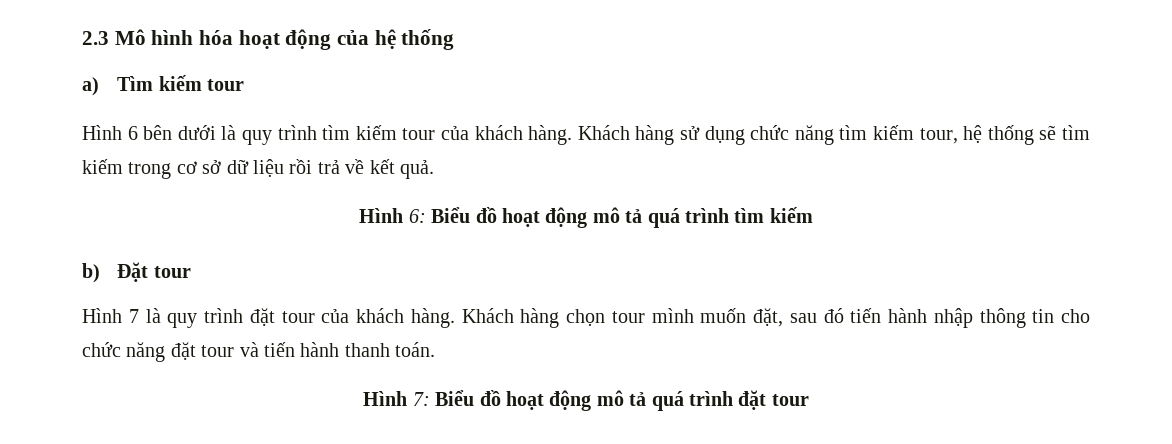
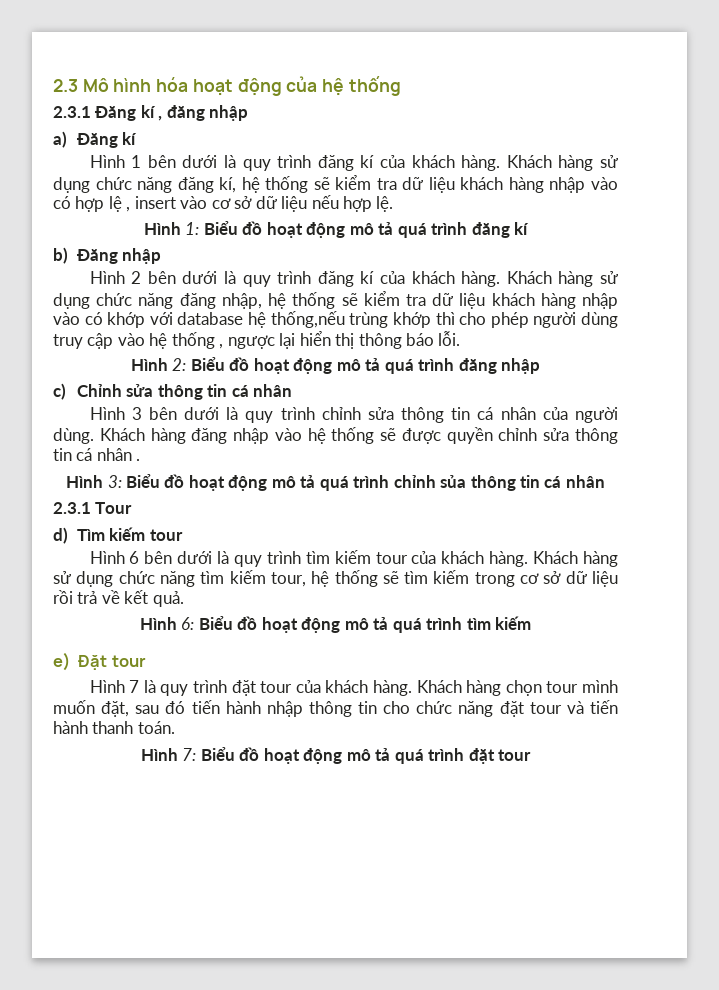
[82,77,99,96] a) -> [53,105,249,121] [53,131,138,148] [89,155,618,171] [53,175,619,193] [53,195,394,212] [143,221,530,238] [53,247,162,264] [89,271,618,287] [53,291,619,309] [53,311,619,328] [53,331,461,349] [130,357,541,374] [53,383,293,400] [89,407,618,423] [53,427,618,444] [53,448,141,461] [66,474,605,491] [53,502,133,514] [53,527,68,544] 2.3.1 Đăng kí , đăng nhập // a) Đăng kí // Hình 1 bên dưới là quy trình đăng kí của khách hàng. Khách hàng sử dụng chức năng đăng kí, hệ thống sẽ kiểm tra dữ liệu khách hàng nhập vào có hợp lệ , insert vào cơ sở dữ liệu nếu hợp lệ. // Hình 1: Biểu đồ hoạt động mô tả quá trình đăng kí // b) Đăng nhập // Hình 2 bên dưới là quy trình đăng kí của khách hàng. Khách hàng sử dụng chức năng đăng nhập, hệ thống sẽ kiểm tra dữ liệu khách hàng nhập vào có khớp với database hệ thống,nếu trùng khớp thì cho phép người dùng truy cập vào hệ thống , ngược lại hiển thị thông báo lỗi. // Hình 2: Biểu đồ hoạt động mô tả quá trình đăng nhập // c) Chỉnh sửa thông tin cá nhân // Hình 3 bên dưới là quy trình chỉnh sửa thông tin cá nhân của người dùng. Khách hàng đăng nhập vào hệ thống sẽ được quyền chỉnh sửa thông tin cá nhân . // Hình 3: Biểu đồ hoạt động mô tả quá trình chỉnh sủa thông tin cá nhân // 2.3.1 Tour // d)
[82,263,100,283] b) -> [53,652,70,671] e)

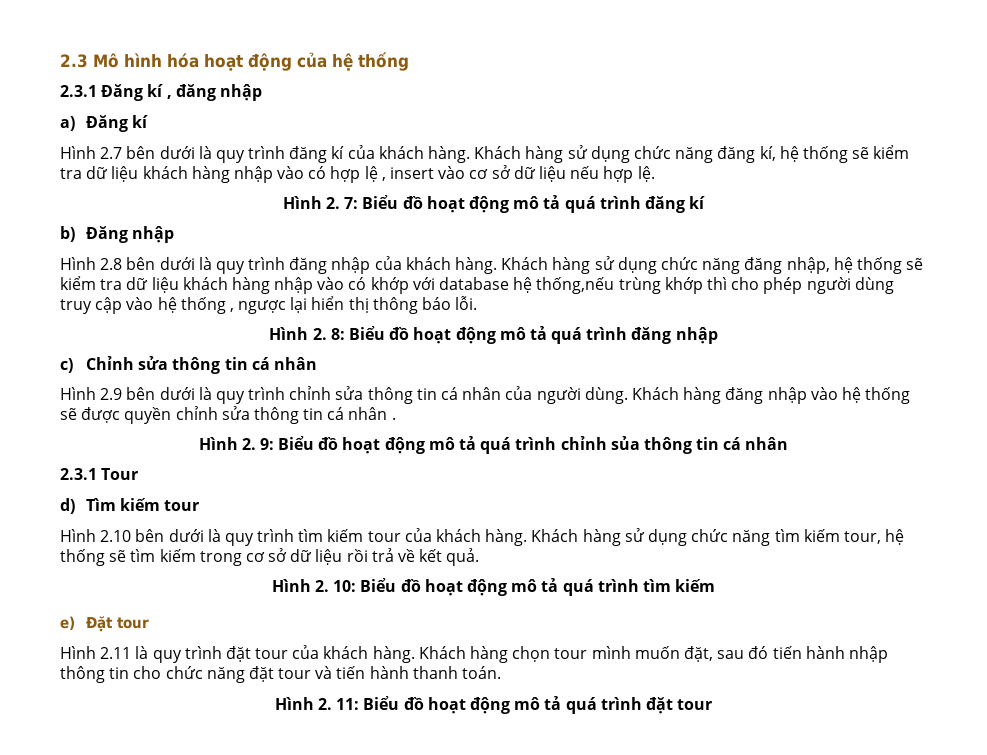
[131,155,142,168] 1 -> [100,147,123,159] 2.7
[185,222,200,235] 1: -> [326,197,359,209] 2. 7:
[131,271,375,287] 2 bên dưới là quy trình đăng kí -> [100,257,371,274] 2.8 bên dưới là quy trình đăng nhập
[172,358,187,371] 2: -> [312,328,345,340] 2. 8:
[131,407,142,420] 3 -> [100,388,123,400] 2.9
[107,475,122,488] 3: -> [241,438,274,450] 2. 9:
[129,551,140,564] 6 -> [100,530,132,542] 2.10
[181,617,195,630] 6: -> [315,580,357,592] 2. 10:
[129,680,140,693] 7 -> [100,647,132,659] 2.11
[182,748,197,761] 7: -> [318,698,360,710] 2. 11:

